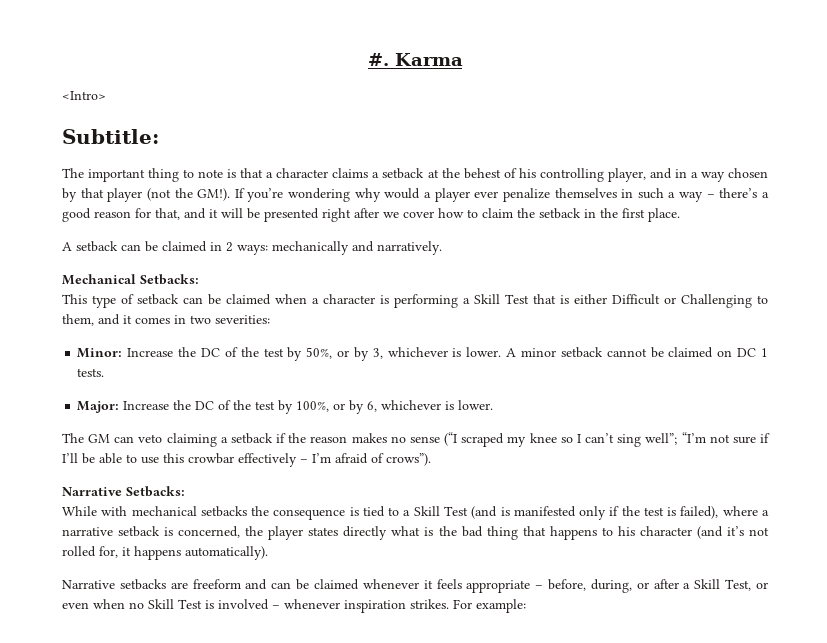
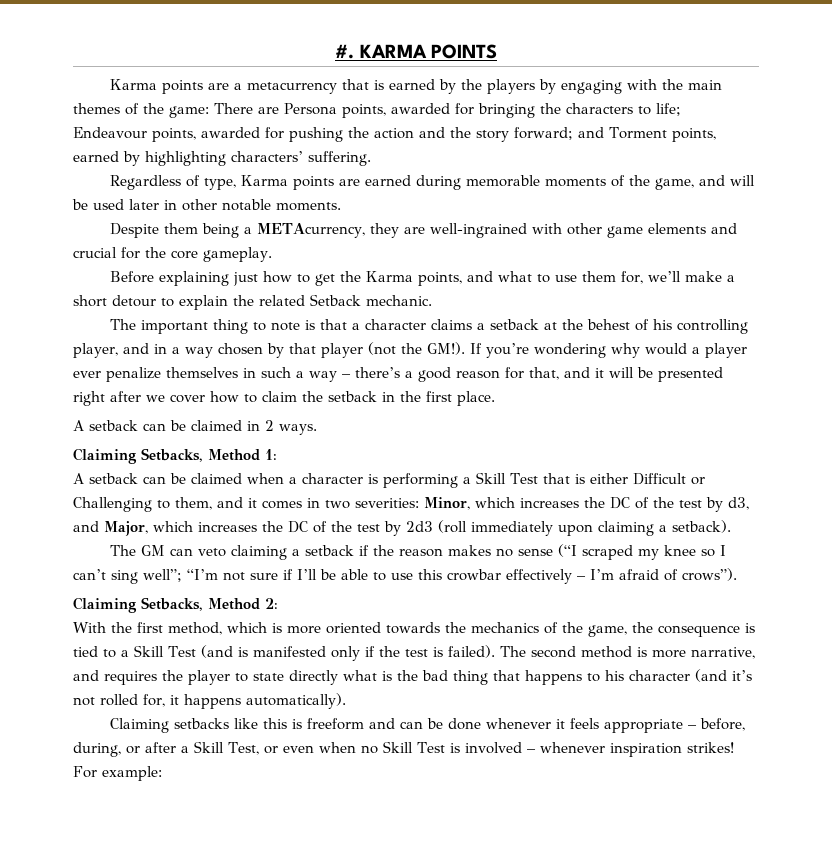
[394,53,463,66] [62,91,106,100] [62,129,159,144] Karma // <Intro> // Subtitle: -> [359,44,497,59] [109,79,722,94] [73,103,681,118] [73,127,716,142] [73,151,371,166] [109,175,755,190] [72,199,341,211] [109,223,737,238] [73,247,272,262] [109,271,735,286] [73,294,432,310] KARMA POINTS // Karma points are a metacurrency that is earned by the players by engaging with the main themes of the game: There are Persona points, awarded for bringing the characters to life; Endeavour points, awarded for pushing the action and the story forward; and Torment points, earned by highlighting characters’ suffering. // Regardless of type, Karma points are earned during memorable moments of the game, and will be used later in other notable moments. // Despite them being a METAcurrency, they are well-ingrained with other game elements and crucial for the core gameplay. // Before explaining just how to get the Karma points, and what to use them for, we’ll make a short detour to explain the related Setback mechanic.
[237,241,442,255] [62,274,199,285] [62,294,134,308] ways: mechanically and narratively. // Mechanical Setbacks: // This type of -> [279,424,317,435] [73,448,277,464] [73,473,84,484] ways. // Claiming Setbacks, Method 1: // A
[77,347,768,361] [77,368,105,377] [77,400,494,414] // Minor: Increase the DC of the test by 50%, or by 3, whichever is lower. A minor setback cannot be claimed on DC 1 tests. // Major: Increase the DC of the test by 100%, or by 6, whichever is lower. -> [424,497,749,512] [73,520,731,536] Minor, which increases the DC of the test by d3, and Major, which increases the DC of the test by 2d3 (roll immediately upon claiming a setback).
[62,486,185,497] [62,506,247,517] Narrative Setbacks: // While with mechanical setbacks -> [73,597,278,613] [73,622,627,637] Claiming Setbacks, Method 2: // With the first method, which is more oriented towards the mechanics of the game,
[680,506,769,519] [62,526,339,540] failed), where a narrative setback is concerned, the player states -> [447,645,755,659] [73,670,284,685] failed). The second method is more narrative, and requires the player to state
[62,579,188,590] Narrative setbacks are -> [109,718,302,733] Claiming setbacks like this is
[313,579,359,590] claimed -> [447,718,481,730] done
[410,599,449,609] strikes. -> [686,742,734,753] strikes!

